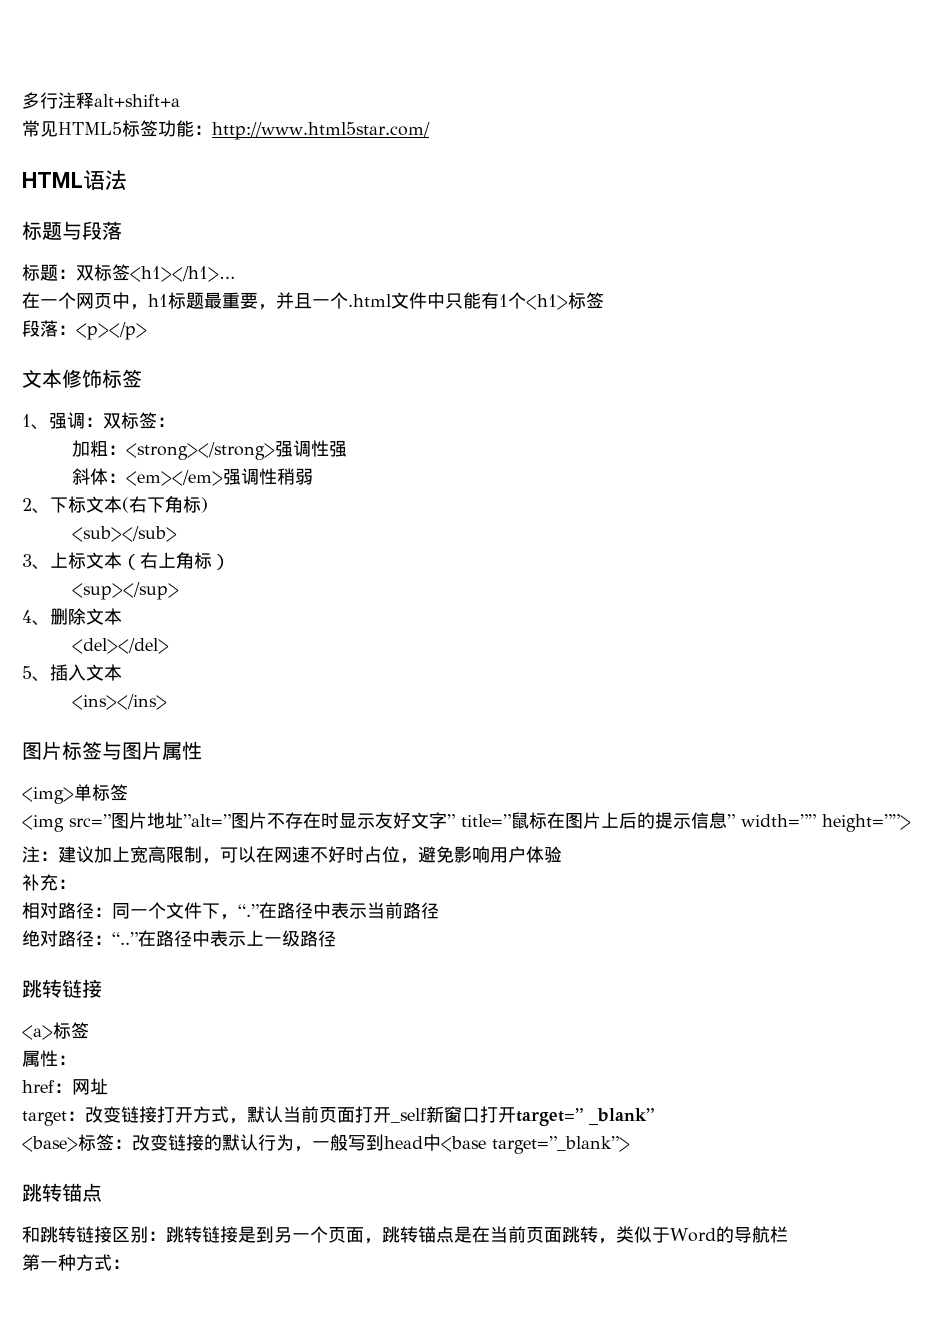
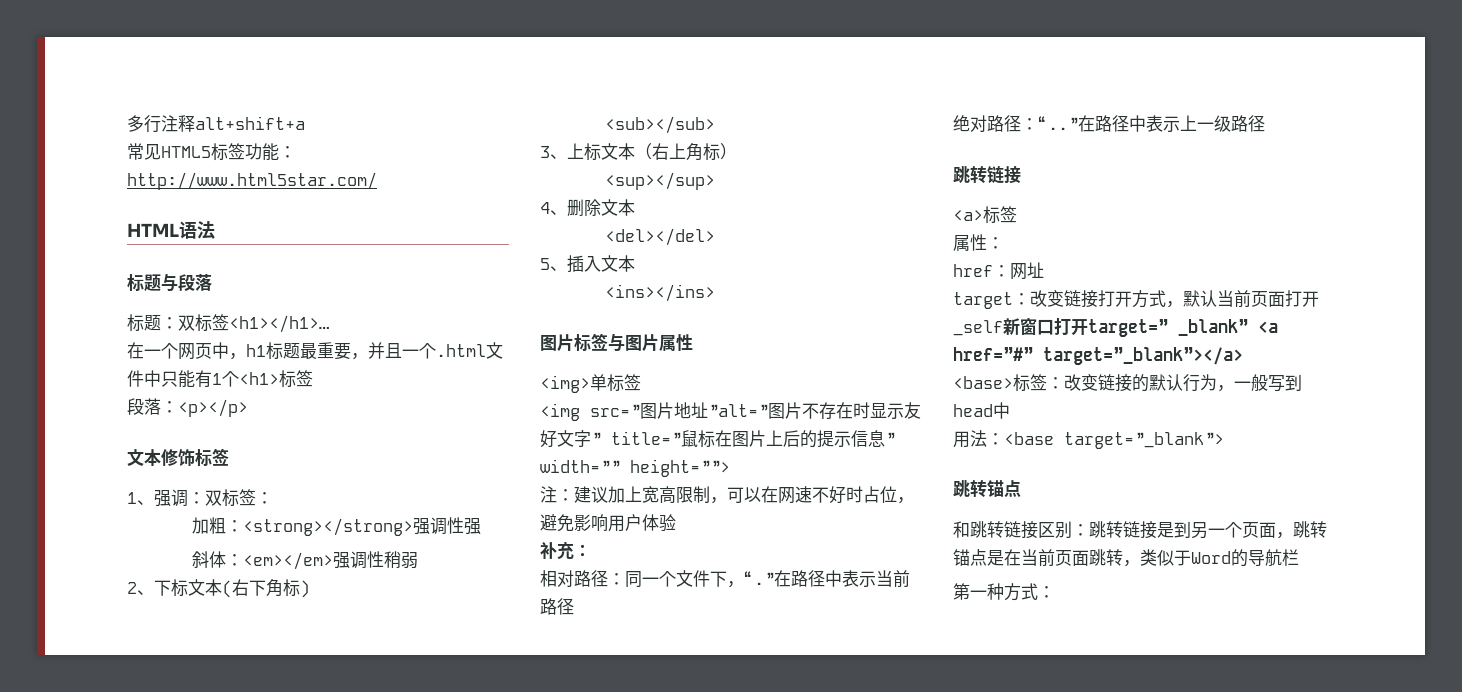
(654, 1117) none -> [1258,321,1278,333] [953,347,1243,365] <a href=”#” target=”_blank”></a>
(441, 1142) none -> [953,430,1004,448] // 用法：

